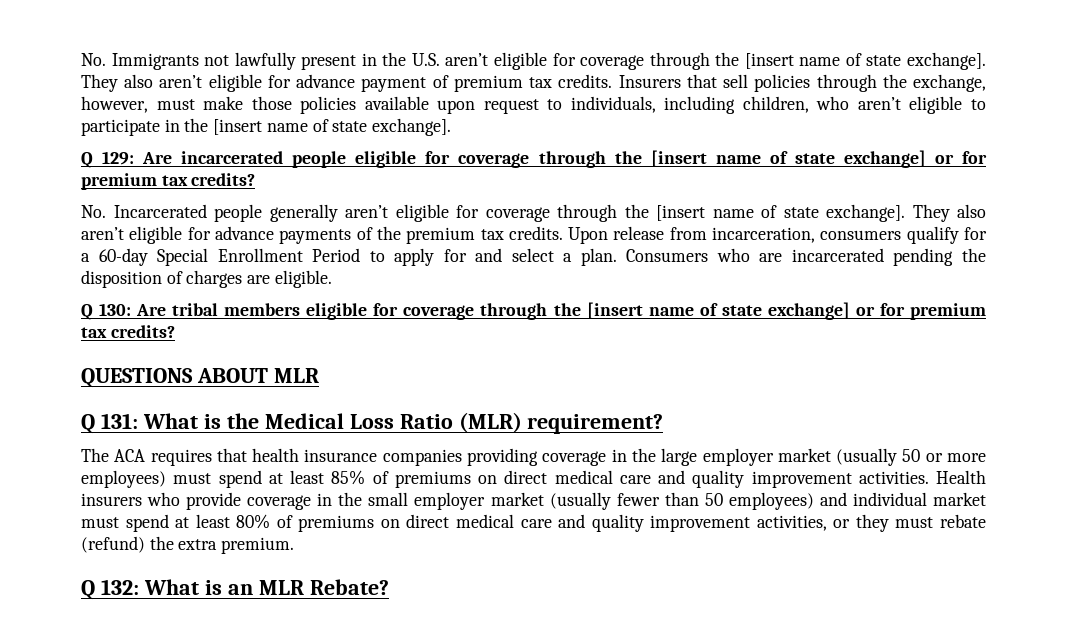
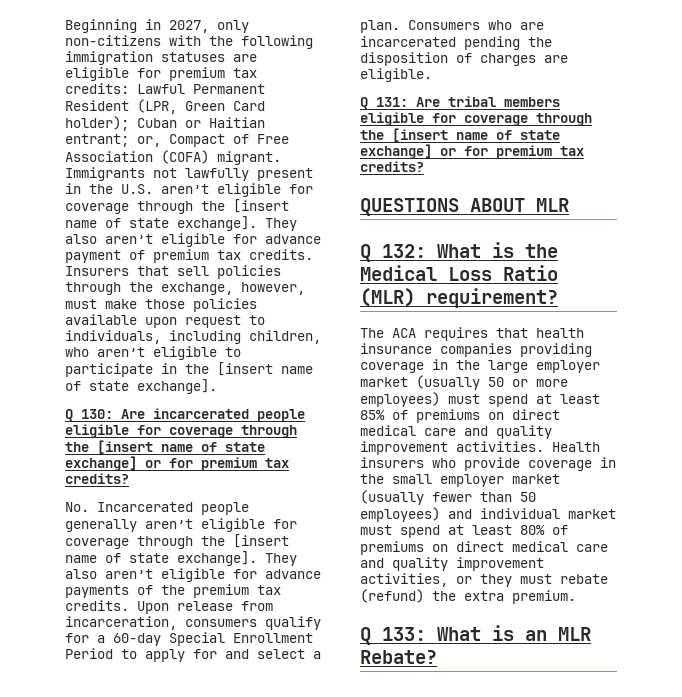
[81,53,106,66] No. -> [65,19,249,33] [65,35,313,49] [65,51,257,65] [65,67,257,81] [65,83,265,94] [65,99,265,114] [65,116,265,131] [65,134,289,147] [65,150,281,165] Beginning in 2027, only non-citizens with the following immigration statuses are eligible for premium tax credits: Lawful Permanent Resident (LPR, Green Card holder); Cuban or Haitian entrant; or, Compact of Free Association (COFA) migrant.
[102,151,135,165] 129: -> [81,409,113,419] 130:
[99,303,132,316] 130: -> [376,97,408,107] 131:
[100,413,138,429] 131: -> [382,244,426,258] 132:
[100,579,139,595] 132: -> [382,627,426,641] 133:

